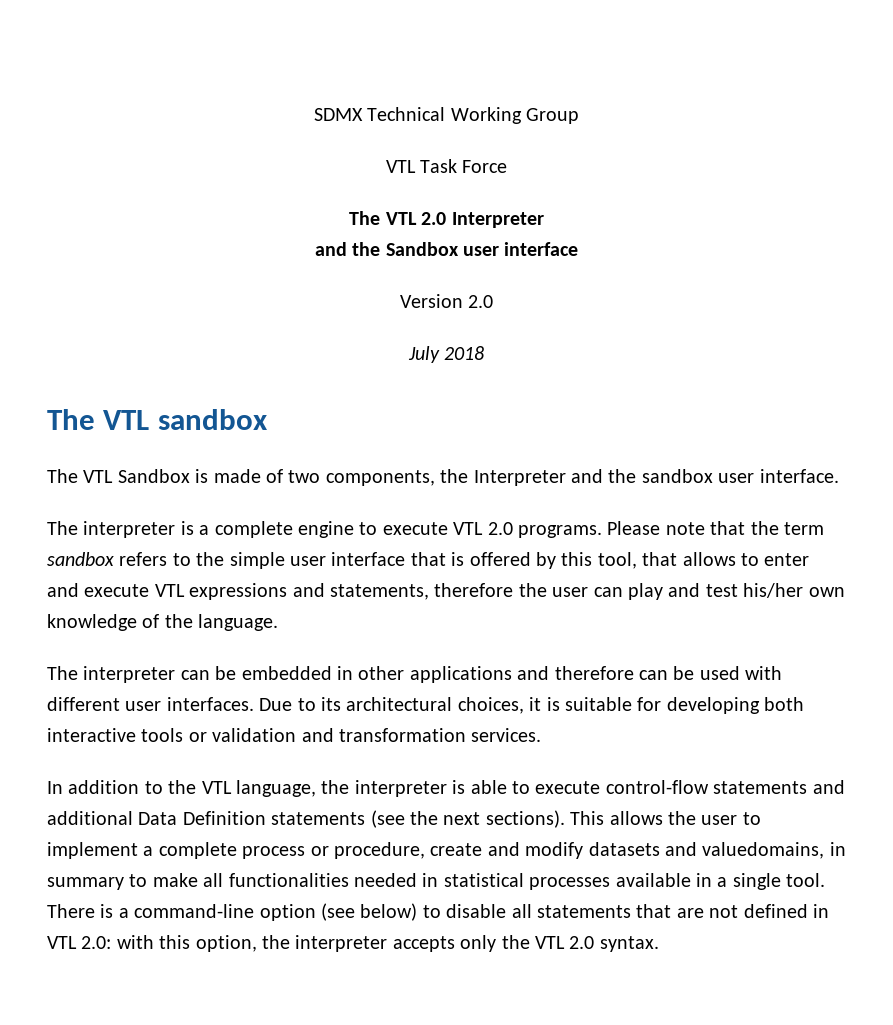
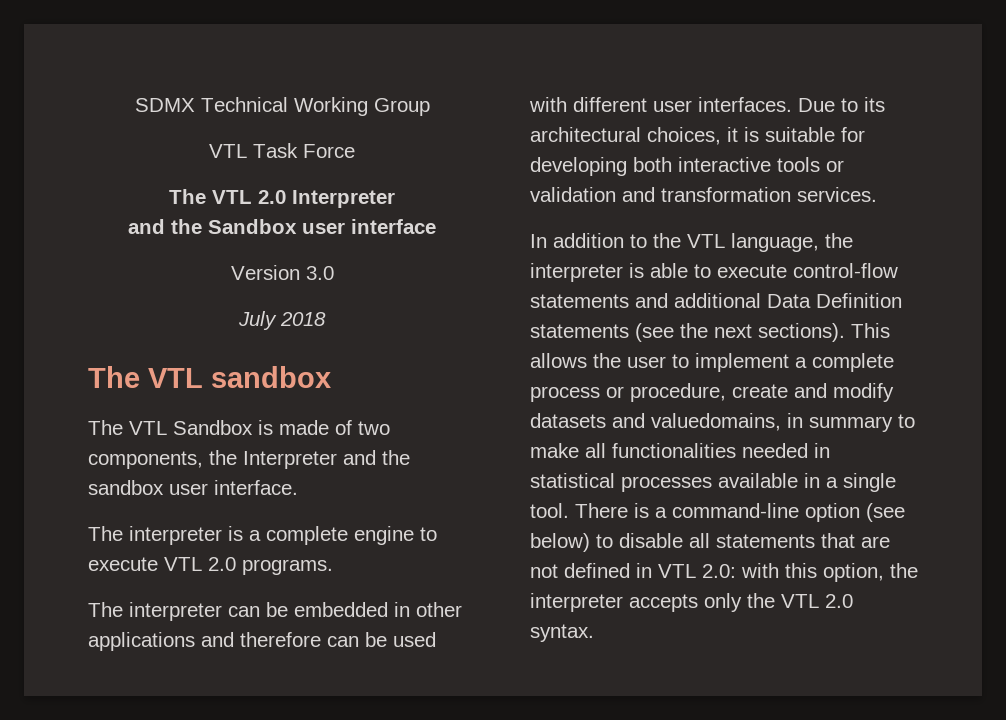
[468,295,494,308] 2.0 -> [305,266,334,280] 3.0
[607,521,824,535] [47,552,810,569] [47,583,845,600] [47,614,279,631] Please note that the term sandbox refers to the simple user interface that is offered by this tool, that allows to enter and execute VTL expressions and statements, therefore the user can play and test his/her own knowledge of the language. -> (333, 567) none

